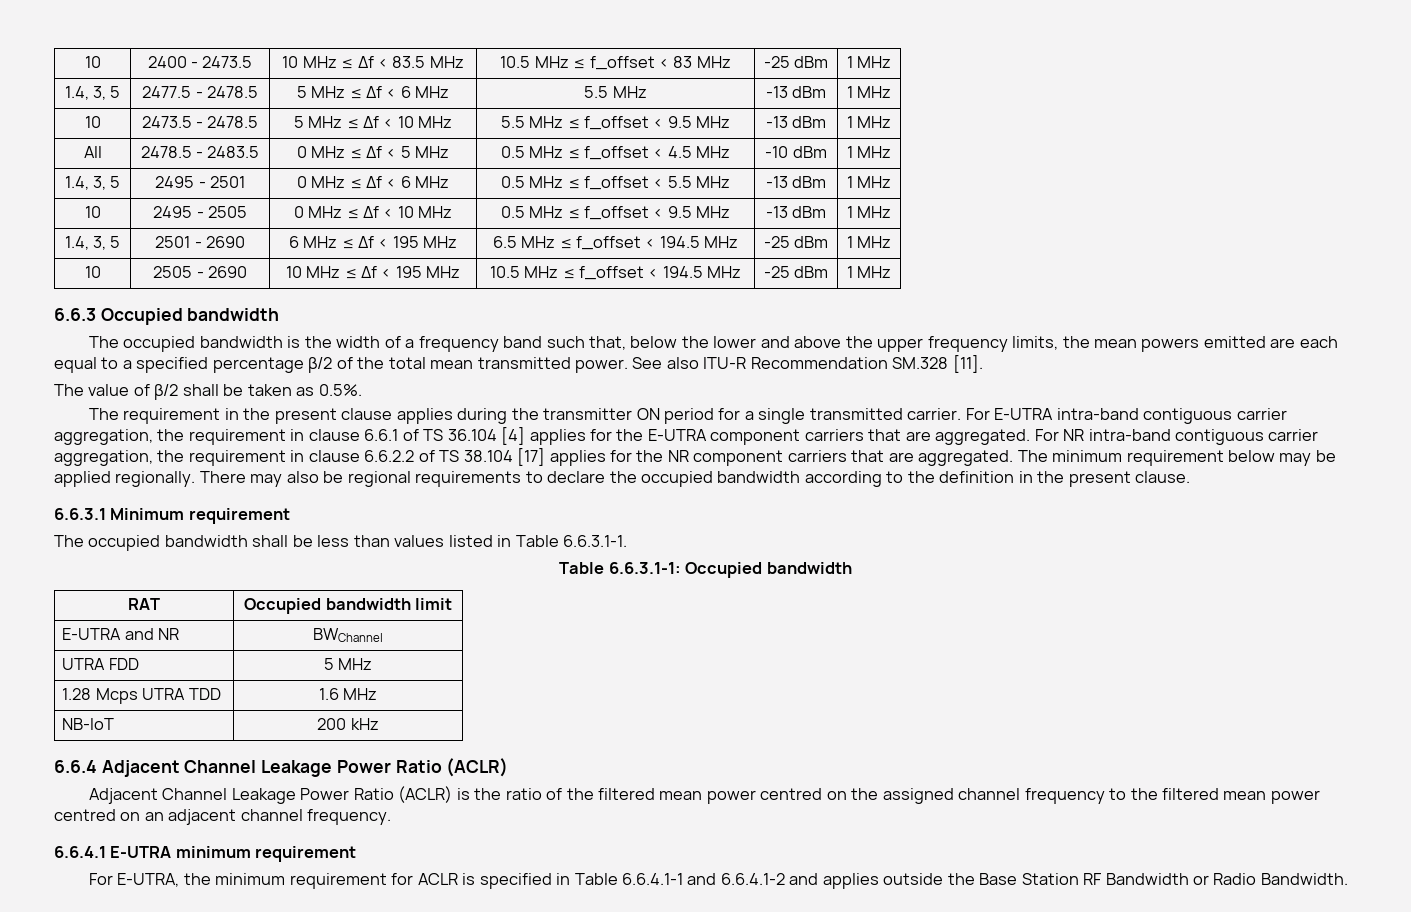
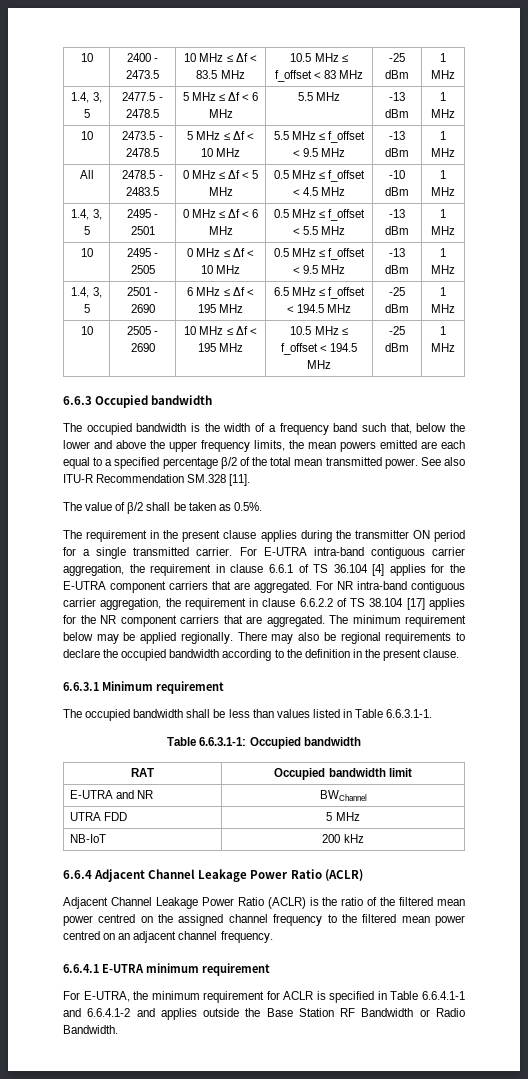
[62,688,221,704] [318,688,378,700] // 1.28 Mcps UTRA TDD | 1.6 MHz -> (360, 816) none

